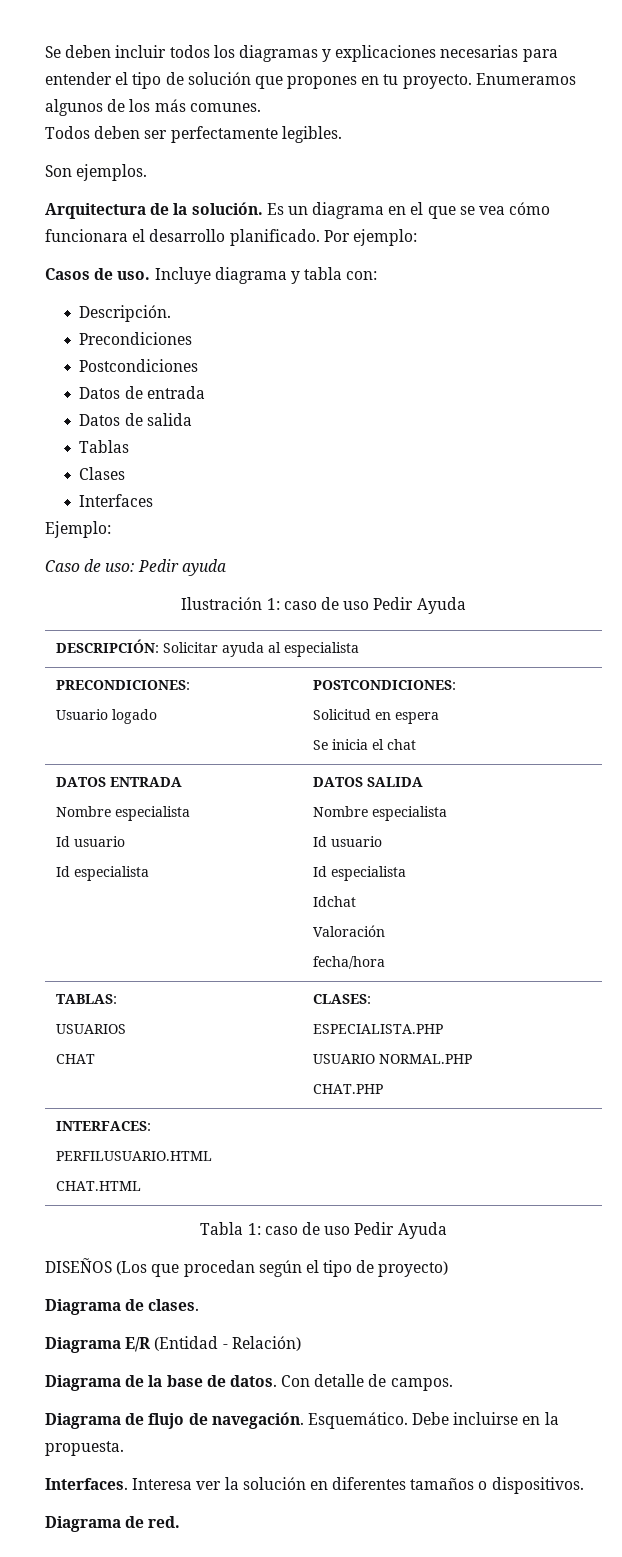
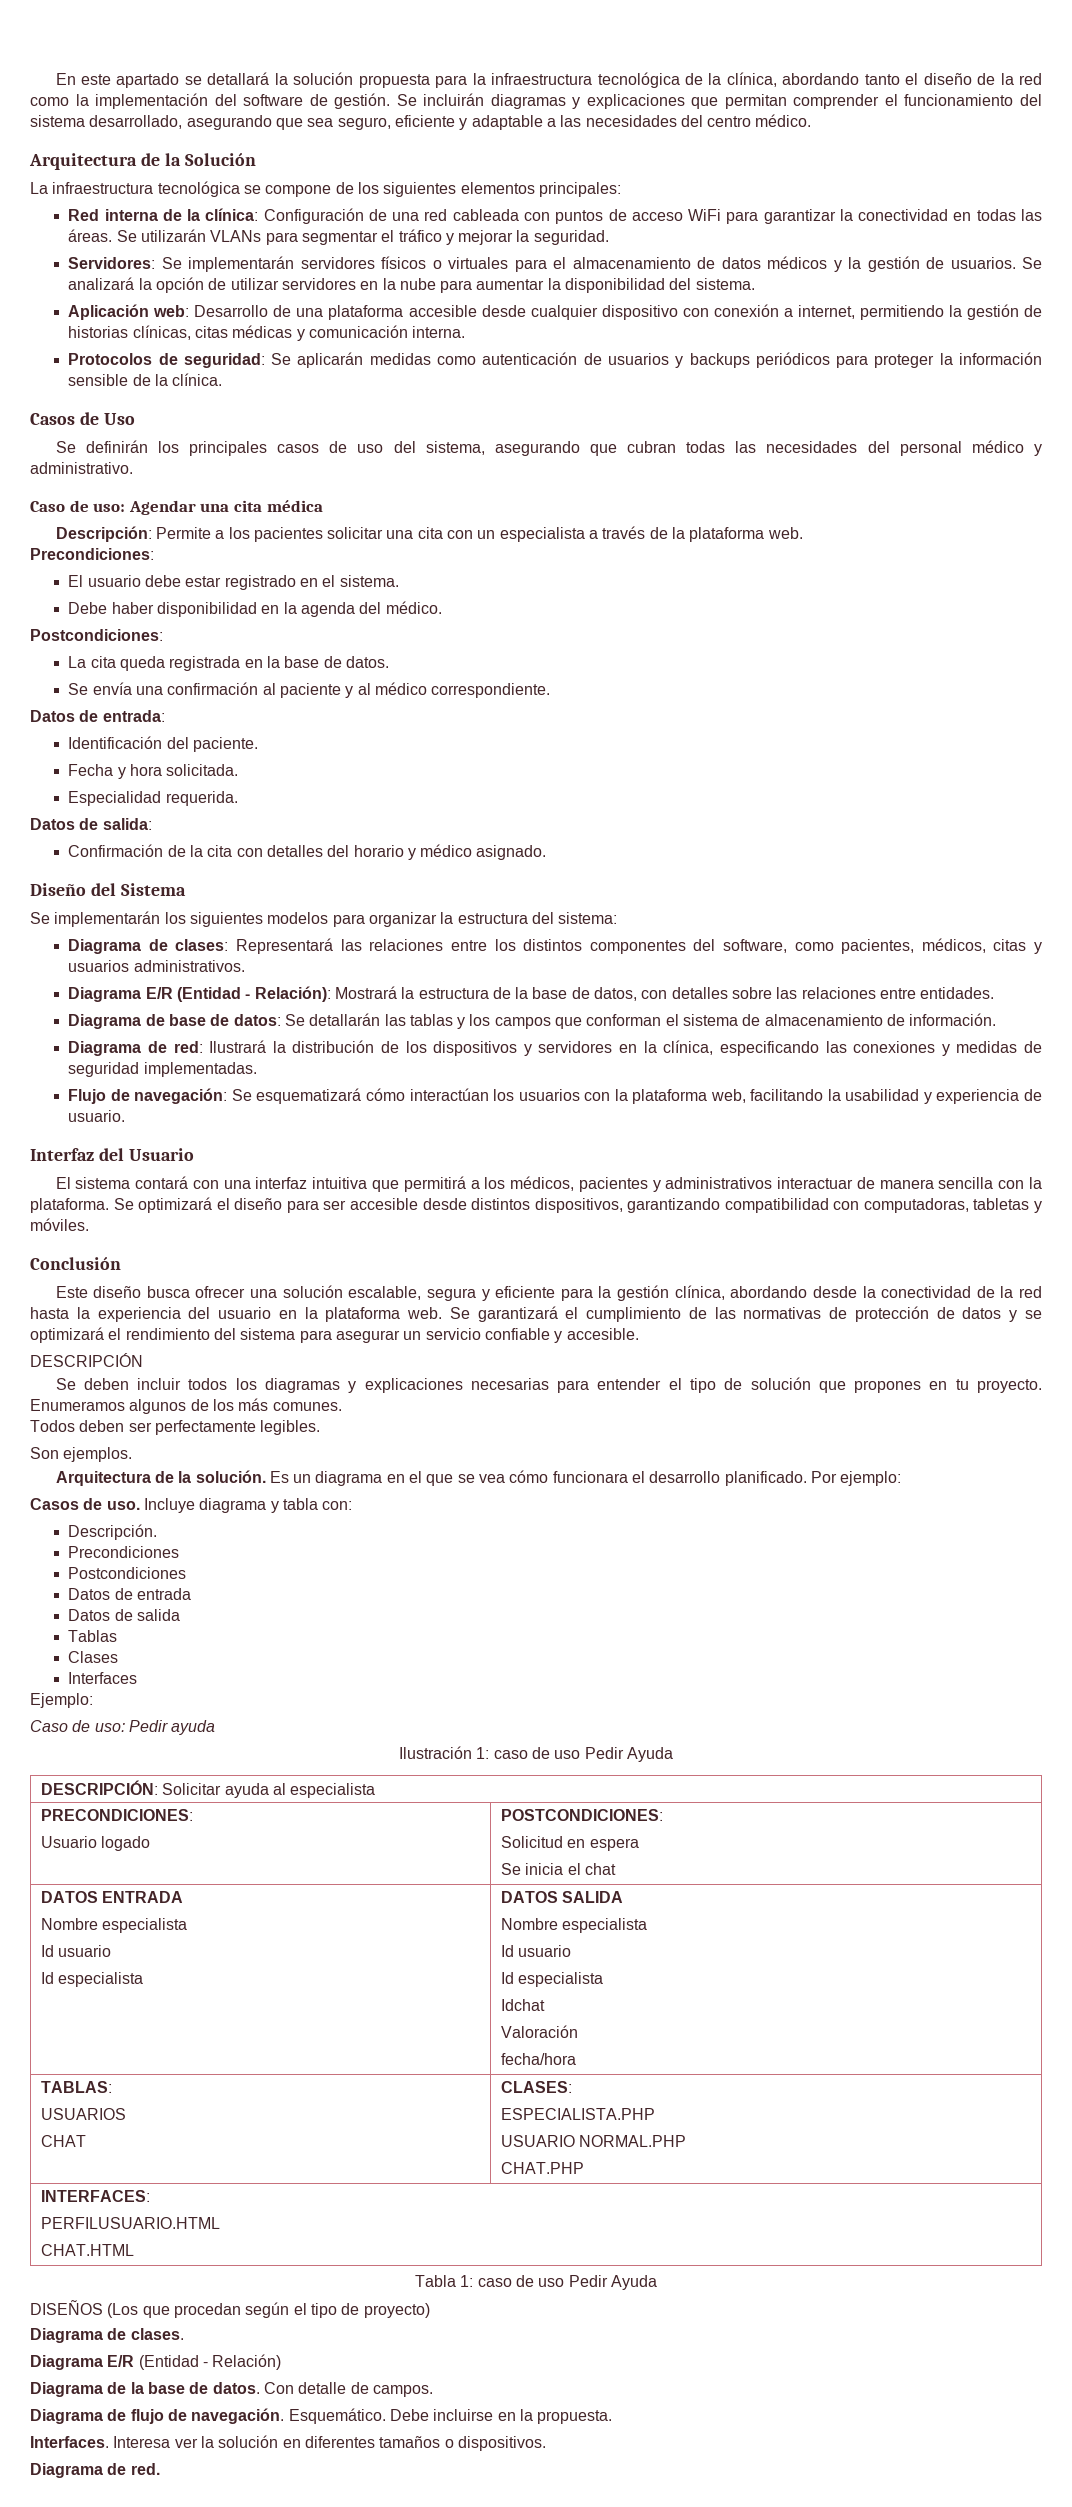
(45, 52) none -> [55,72,1043,88] [30,93,1042,109] [30,114,812,130] [29,153,256,170] [30,181,621,197] [68,208,1043,224] [68,229,609,245] [68,256,1042,272] [68,277,755,293] [68,304,1043,320] [68,325,466,341] [68,352,1042,368] [68,373,223,386] [30,412,135,425] [55,440,1043,456] [30,462,133,474] [30,500,323,515] [55,526,803,542] [30,548,154,560] [68,575,399,590] [68,601,442,617] [30,629,163,641] [68,656,389,671] [68,682,551,698] [30,710,165,722] [68,736,258,752] [68,764,239,779] [68,791,238,806] [30,818,152,830] [68,844,547,860] [30,883,186,896] [30,911,618,927] [68,938,1042,954] [68,960,245,972] [68,986,995,1002] [68,1013,997,1029] [68,1040,1043,1056] [68,1062,257,1077] [68,1088,1043,1104] [68,1110,126,1122] [30,1148,194,1161] [55,1176,1043,1192] [30,1197,1042,1213] [30,1218,89,1231] [30,1257,121,1270] [55,1285,1043,1301] [30,1306,1043,1322] [30,1327,639,1343] [30,1353,143,1367] En este apartado se detallará la solución propuesta para la infraestructura tecnológica de la clínica, abordando tanto el diseño de la red como la implementación del software de gestión. Se incluirán diagramas y explicaciones que permitan comprender el funcionamiento del sistema desarrollado, asegurando que sea seguro, eficiente y adaptable a las necesidades del centro médico. // Arquitectura de la Solución // La infraestructura tecnológica se compone de los siguientes elementos principales: // Red interna de la clínica: Configuración de una red cableada con puntos de acceso WiFi para garantizar la conectividad en todas las áreas. Se utilizarán VLANs para segmentar el tráfico y mejorar la seguridad. // Servidores: Se implementarán servidores físicos o virtuales para el almacenamiento de datos médicos y la gestión de usuarios. Se analizará la opción de utilizar servidores en la nube para aumentar la disponibilidad del sistema. // Aplicación web: Desarrollo de una plataforma accesible desde cualquier dispositivo con conexión a internet, permitiendo la gestión de historias clínicas, citas médicas y comunicación interna. // Protocolos de seguridad: Se aplicarán medidas como autenticación de usuarios y backups periódicos para proteger la información sensible de la clínica. // Casos de Uso // Se definirán los principales casos de uso del sistema, asegurando que cubran todas las necesidades del personal médico y administrativo. // Caso de uso: Agendar una cita médica // Descripción: Permite a los pacientes solicitar una cita con un especialista a través de la plataforma web. // Precondiciones: // El usuario debe estar registrado en el sistema. // Debe haber disponibilidad en la agenda del médico. // Postcondiciones: // La cita queda registrada en la base de datos. // Se envía una confirmación al paciente y al médico correspondiente. // Datos de entrada: // Identificación del paciente. // Fecha y hora solicitada. // Especialidad requerida. // Datos de salida: // Confirmación de la cita con detalles del horario y médico asignado. // Diseño del Sistema // Se implementarán los siguientes modelos para organizar la estructura del sistema: // Diagrama de clases: Representará las relaciones entre los distintos componentes del software, como pacientes, médicos, citas y usuarios administrativos. // Diagrama E/R (Entidad - Relación): Mostrará la estructura de la base de datos, con detalles sobre las relaciones entre entidades. // Diagrama de base de datos: Se detallarán las tablas y los campos que conforman el sistema de almacenamiento de información. // Diagrama de red: Ilustrará la distribución de los dispositivos y servidores en la clínica, especificando las conexiones y medidas de seguridad implementadas. // Flujo de navegación: Se esquematizará cómo interactúan los usuarios con la plataforma web, facilitando la usabilidad y experiencia de usuario. // Interfaz del Usuario // El sistema contará con una interfaz intuitiva que permitirá a los médicos, pacientes y administrativos interactuar de manera sencilla con la plataforma. Se optimizará el diseño para ser accesible desde distintos dispositivos, garantizando compatibilidad con computadoras, tabletas y móviles. // Conclusión // Este diseño busca ofrecer una solución escalable, segura y eficiente para la gestión clínica, abordando desde la conectividad de la red hasta la experiencia del usuario en la plataforma web. Se garantizará el cumplimiento de las normativas de protección de datos y se optimizará el rendimiento del sistema para asegurar un servicio confiable y accesible. // DESCRIPCIÓN //

